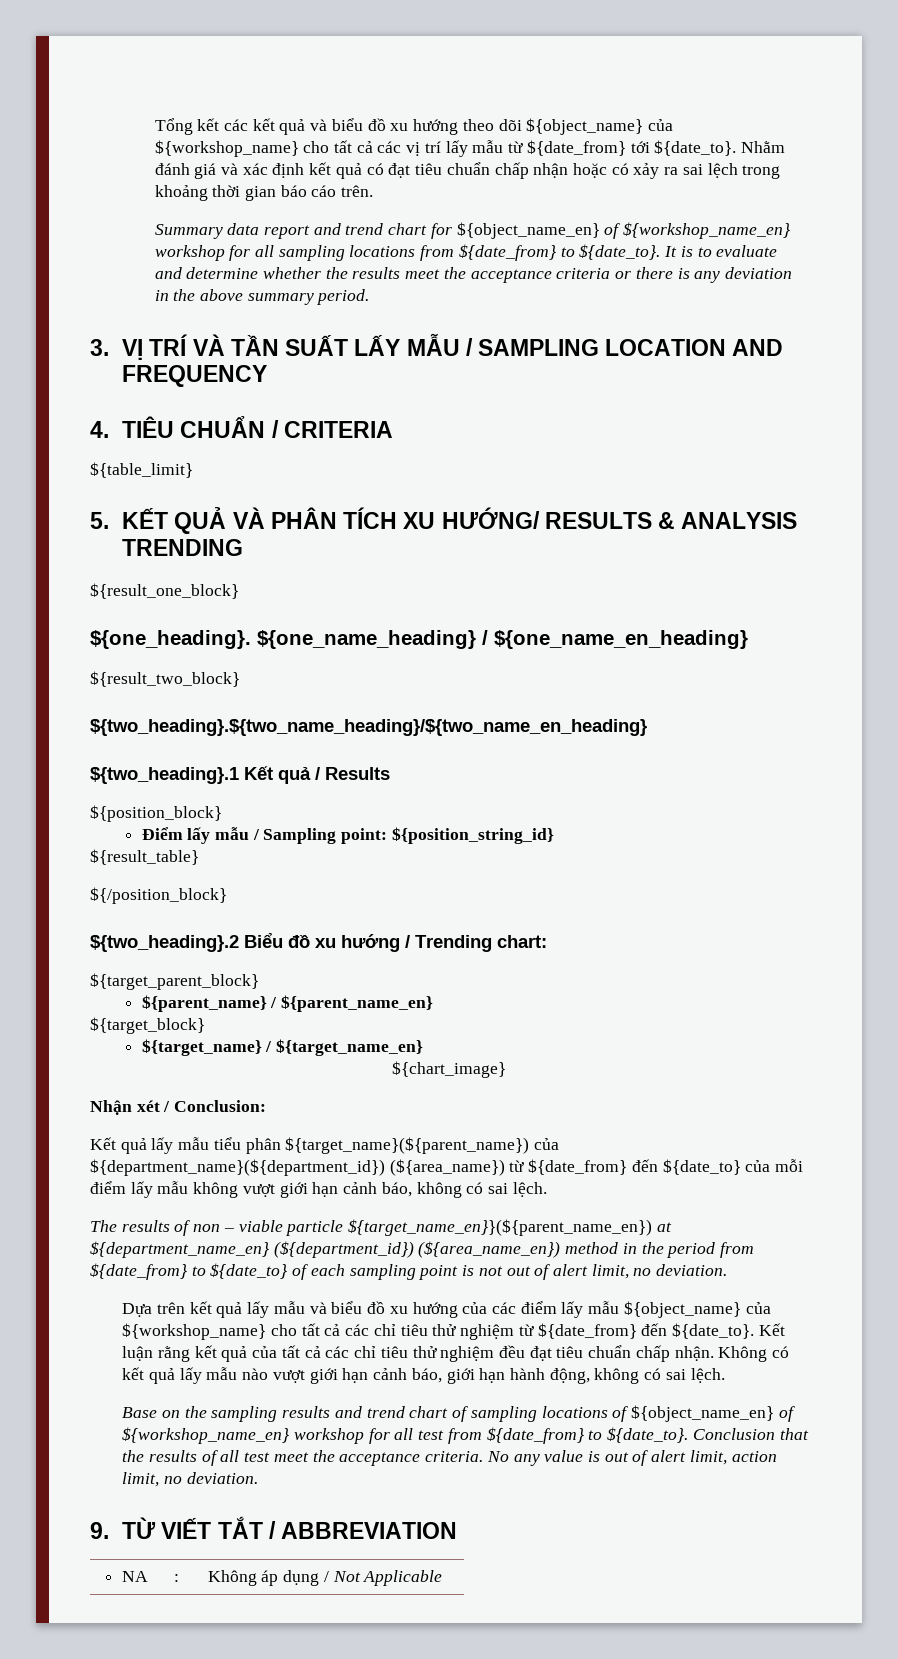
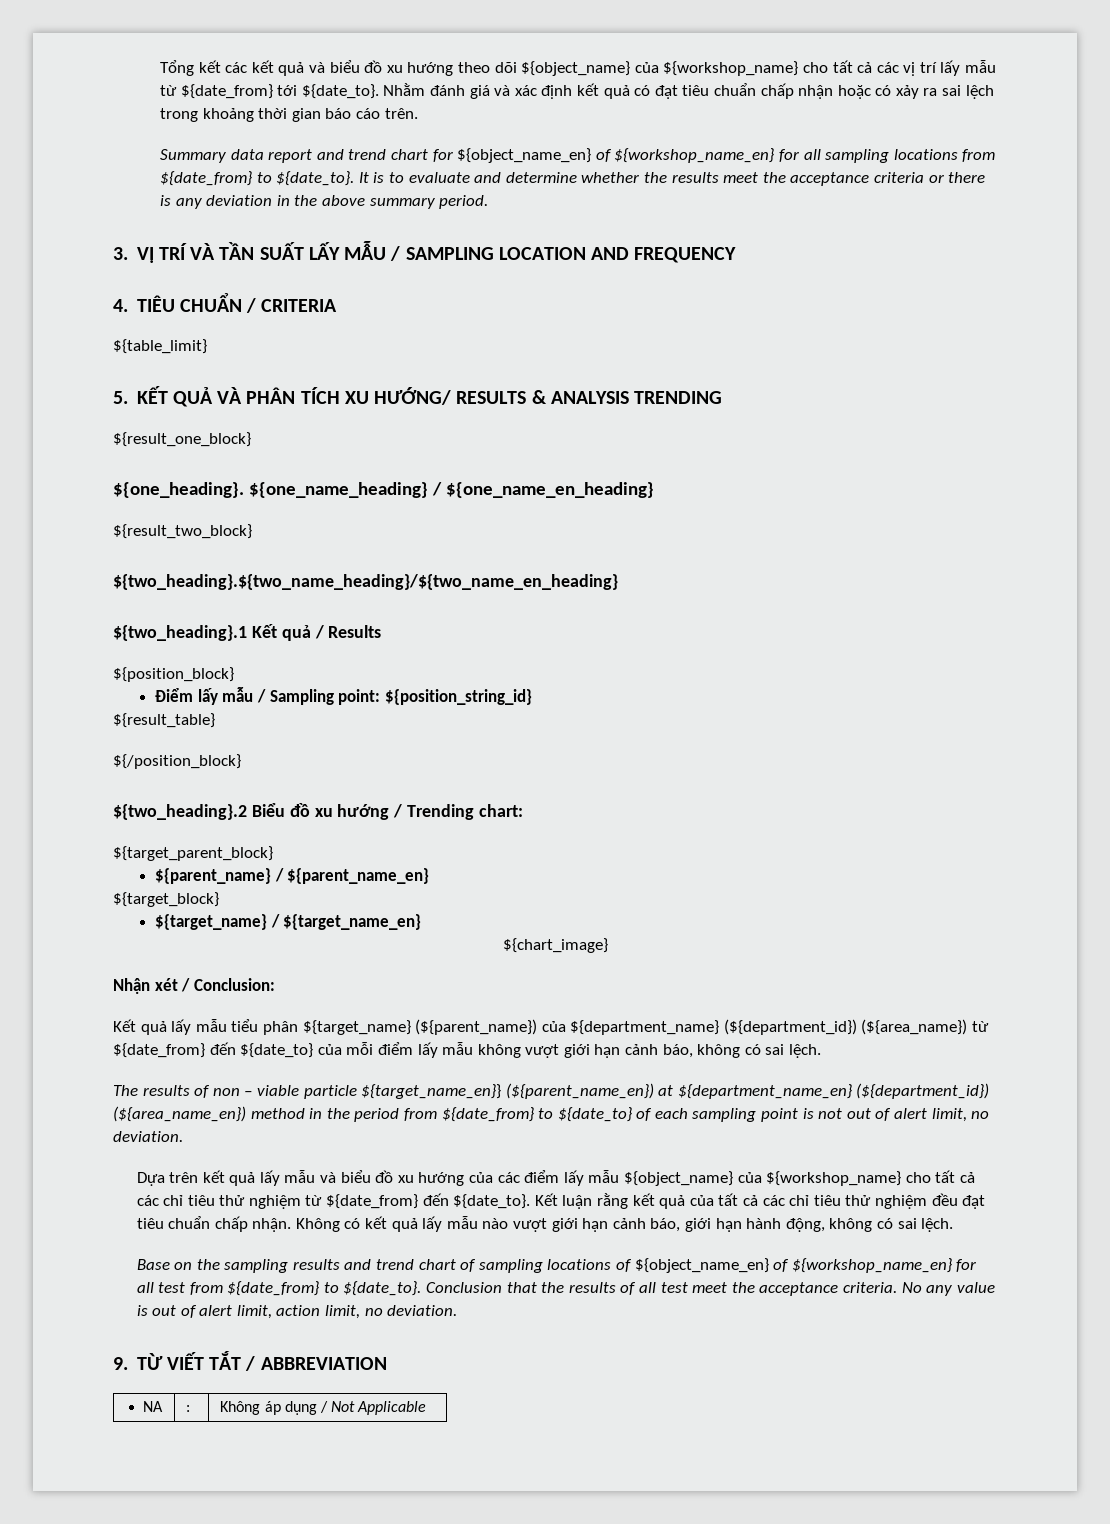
[154,245,225,261] workshop -> (775, 155) none
[285,1137,560,1154] [90,1159,385,1176] ${target_name}(${parent_name}) của ${department_name}(${department_id}) -> [302,1019,857,1035] ${target_name} (${parent_name}) của ${department_name} (${department_id})
[348,1219,653,1236] ${target_name_en}}(${parent_name_en}) -> [361,1083,654,1099] ${target_name_en}} (${parent_name_en})
[293,1428,364,1444] workshop -> (952, 1265) none

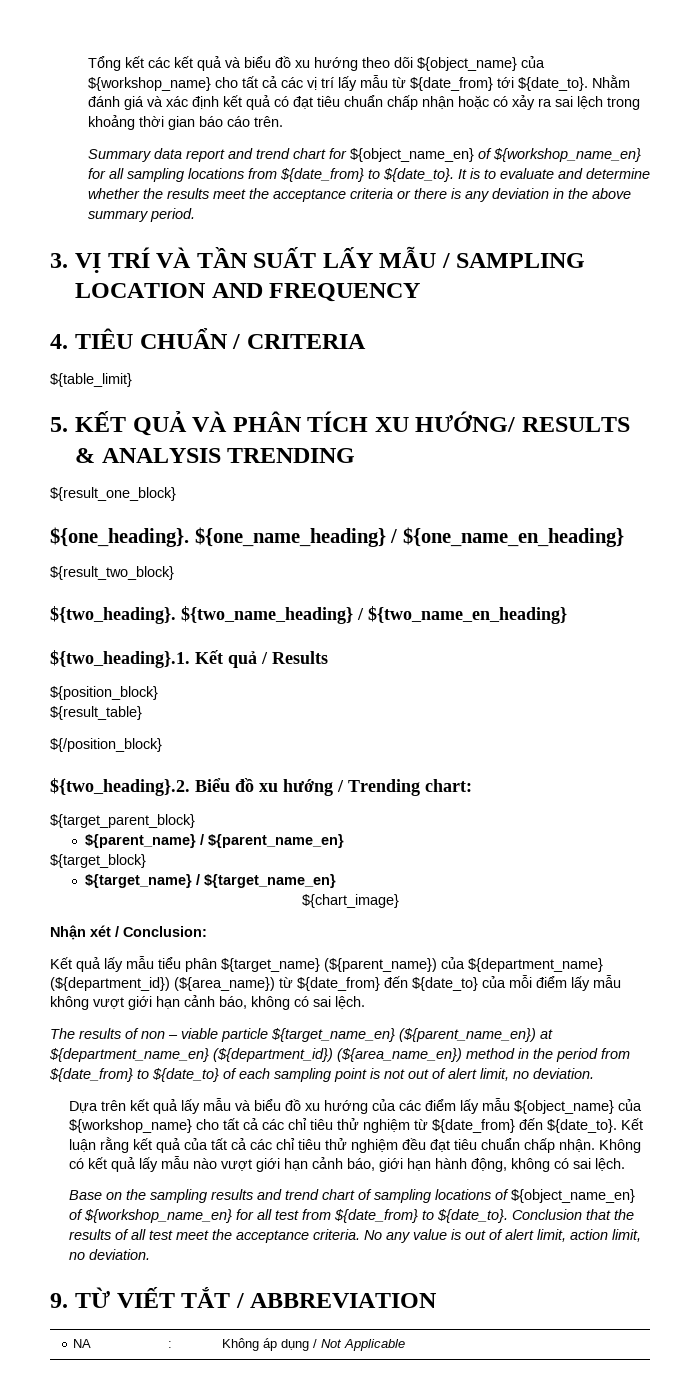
[113,574,618,590] [113,625,247,641] ${two_heading}.${two_name_heading}/${two_name_en_heading} // ${two_heading}.1 -> [50,606,567,624] [50,650,190,668] ${two_heading}. ${two_name_heading} / ${two_name_en_heading} // ${two_heading}.1.
[155,687,532,705] // Điểm lấy mẫu / Sampling point: ${position_string_id} -> (158, 693) none
[113,804,247,820] ${two_heading}.2 -> [50,778,190,796] ${two_heading}.2.
[361,1084,502,1099] ${target_name_en}} -> [271,1028,395,1042] ${target_name_en}

